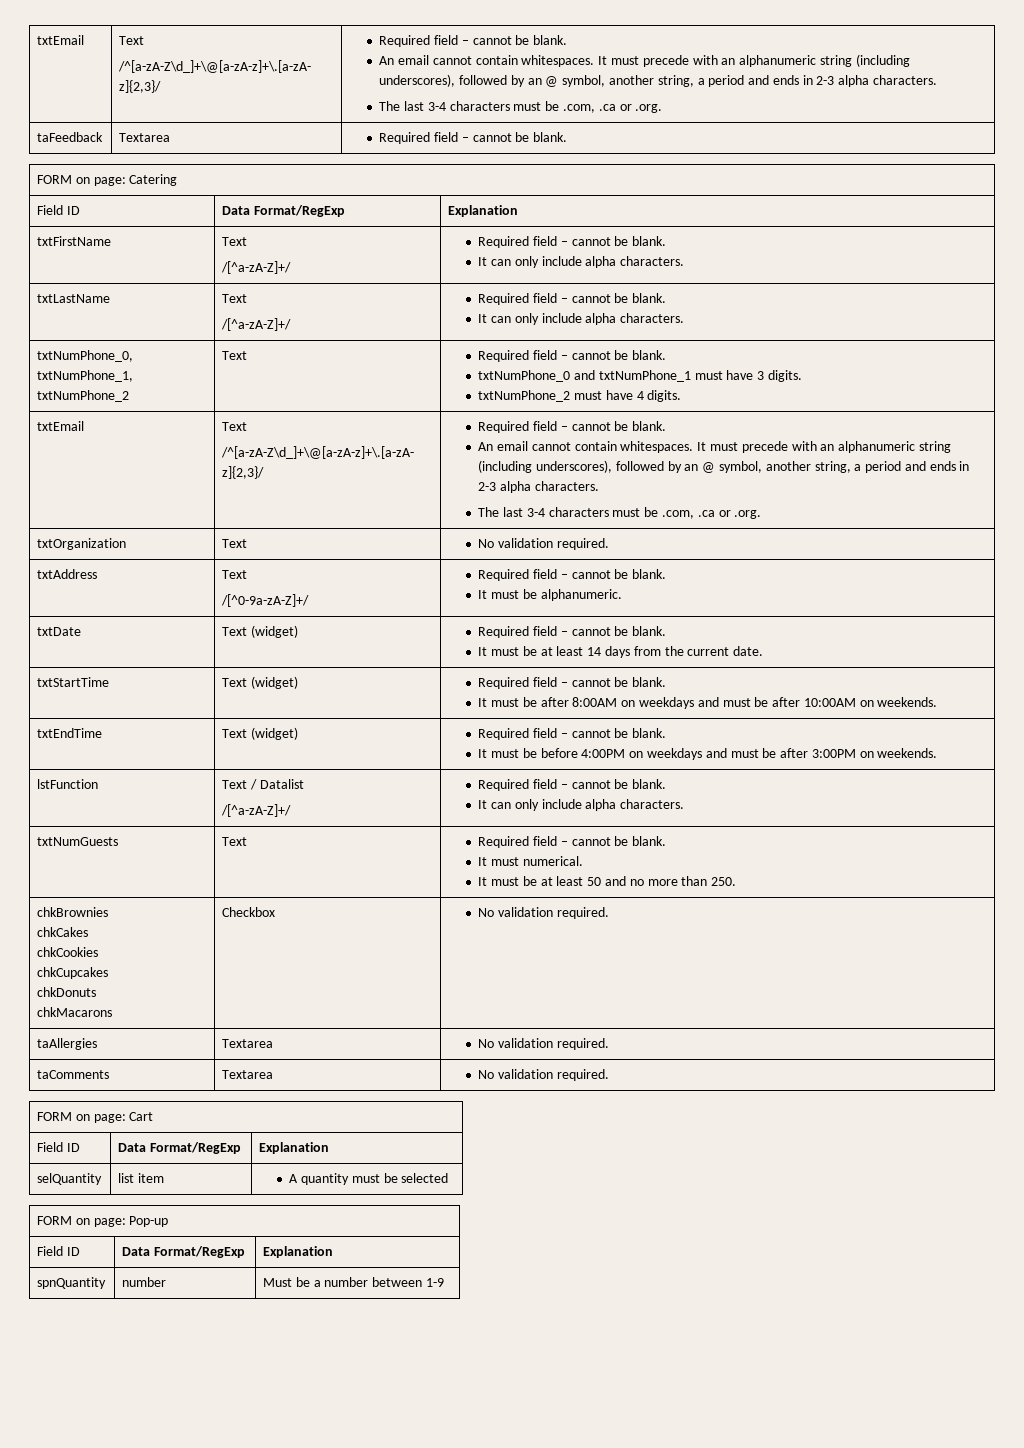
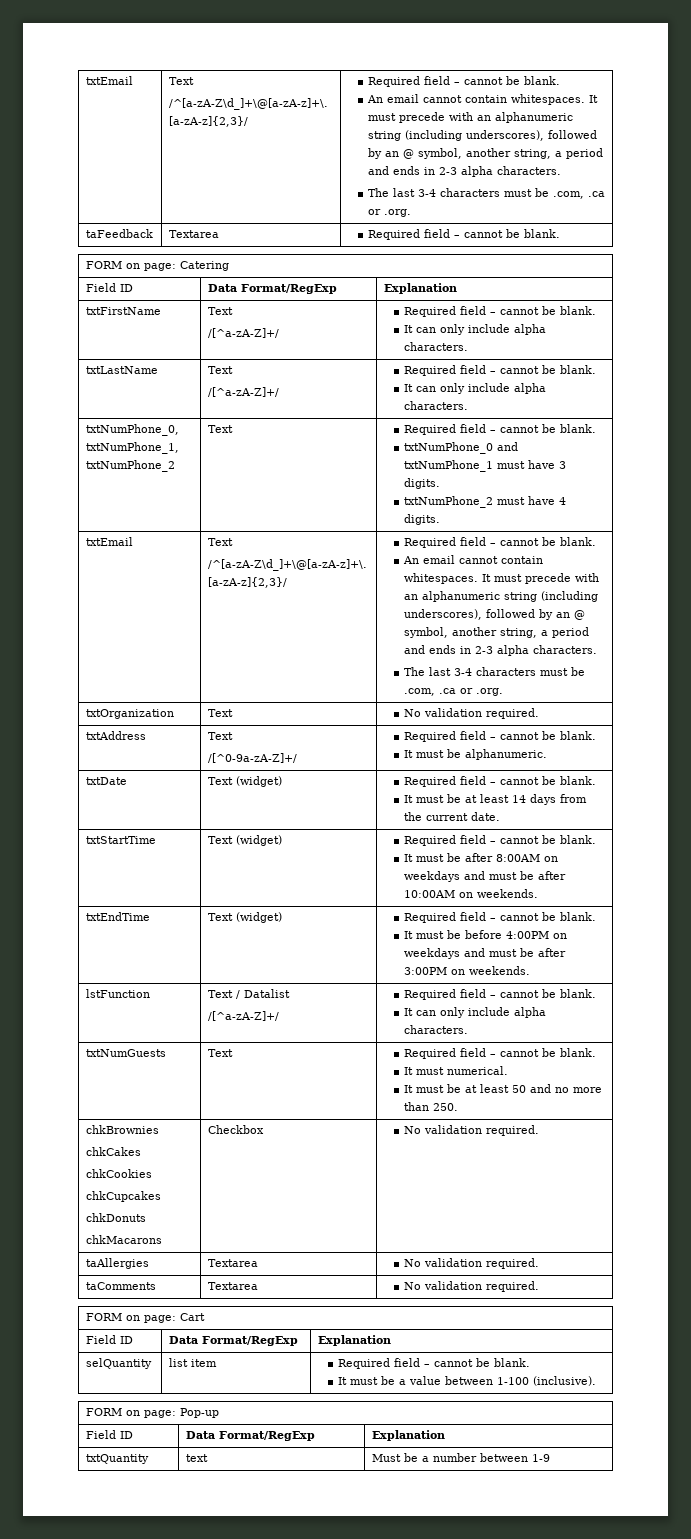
[289,1173,449,1185] A quantity must be selected -> [337,1358,530,1369] [337,1376,596,1386] Required field – cannot be blank. // It must be a value between 1-100 (inclusive).
[37,1277,107,1289] [122,1277,167,1287] spnQuantity | number -> [85,1454,149,1464] [185,1454,208,1462] txtQuantity | text

